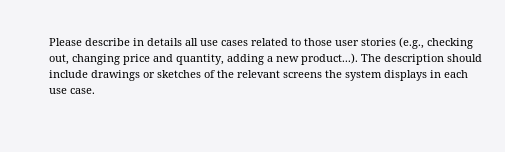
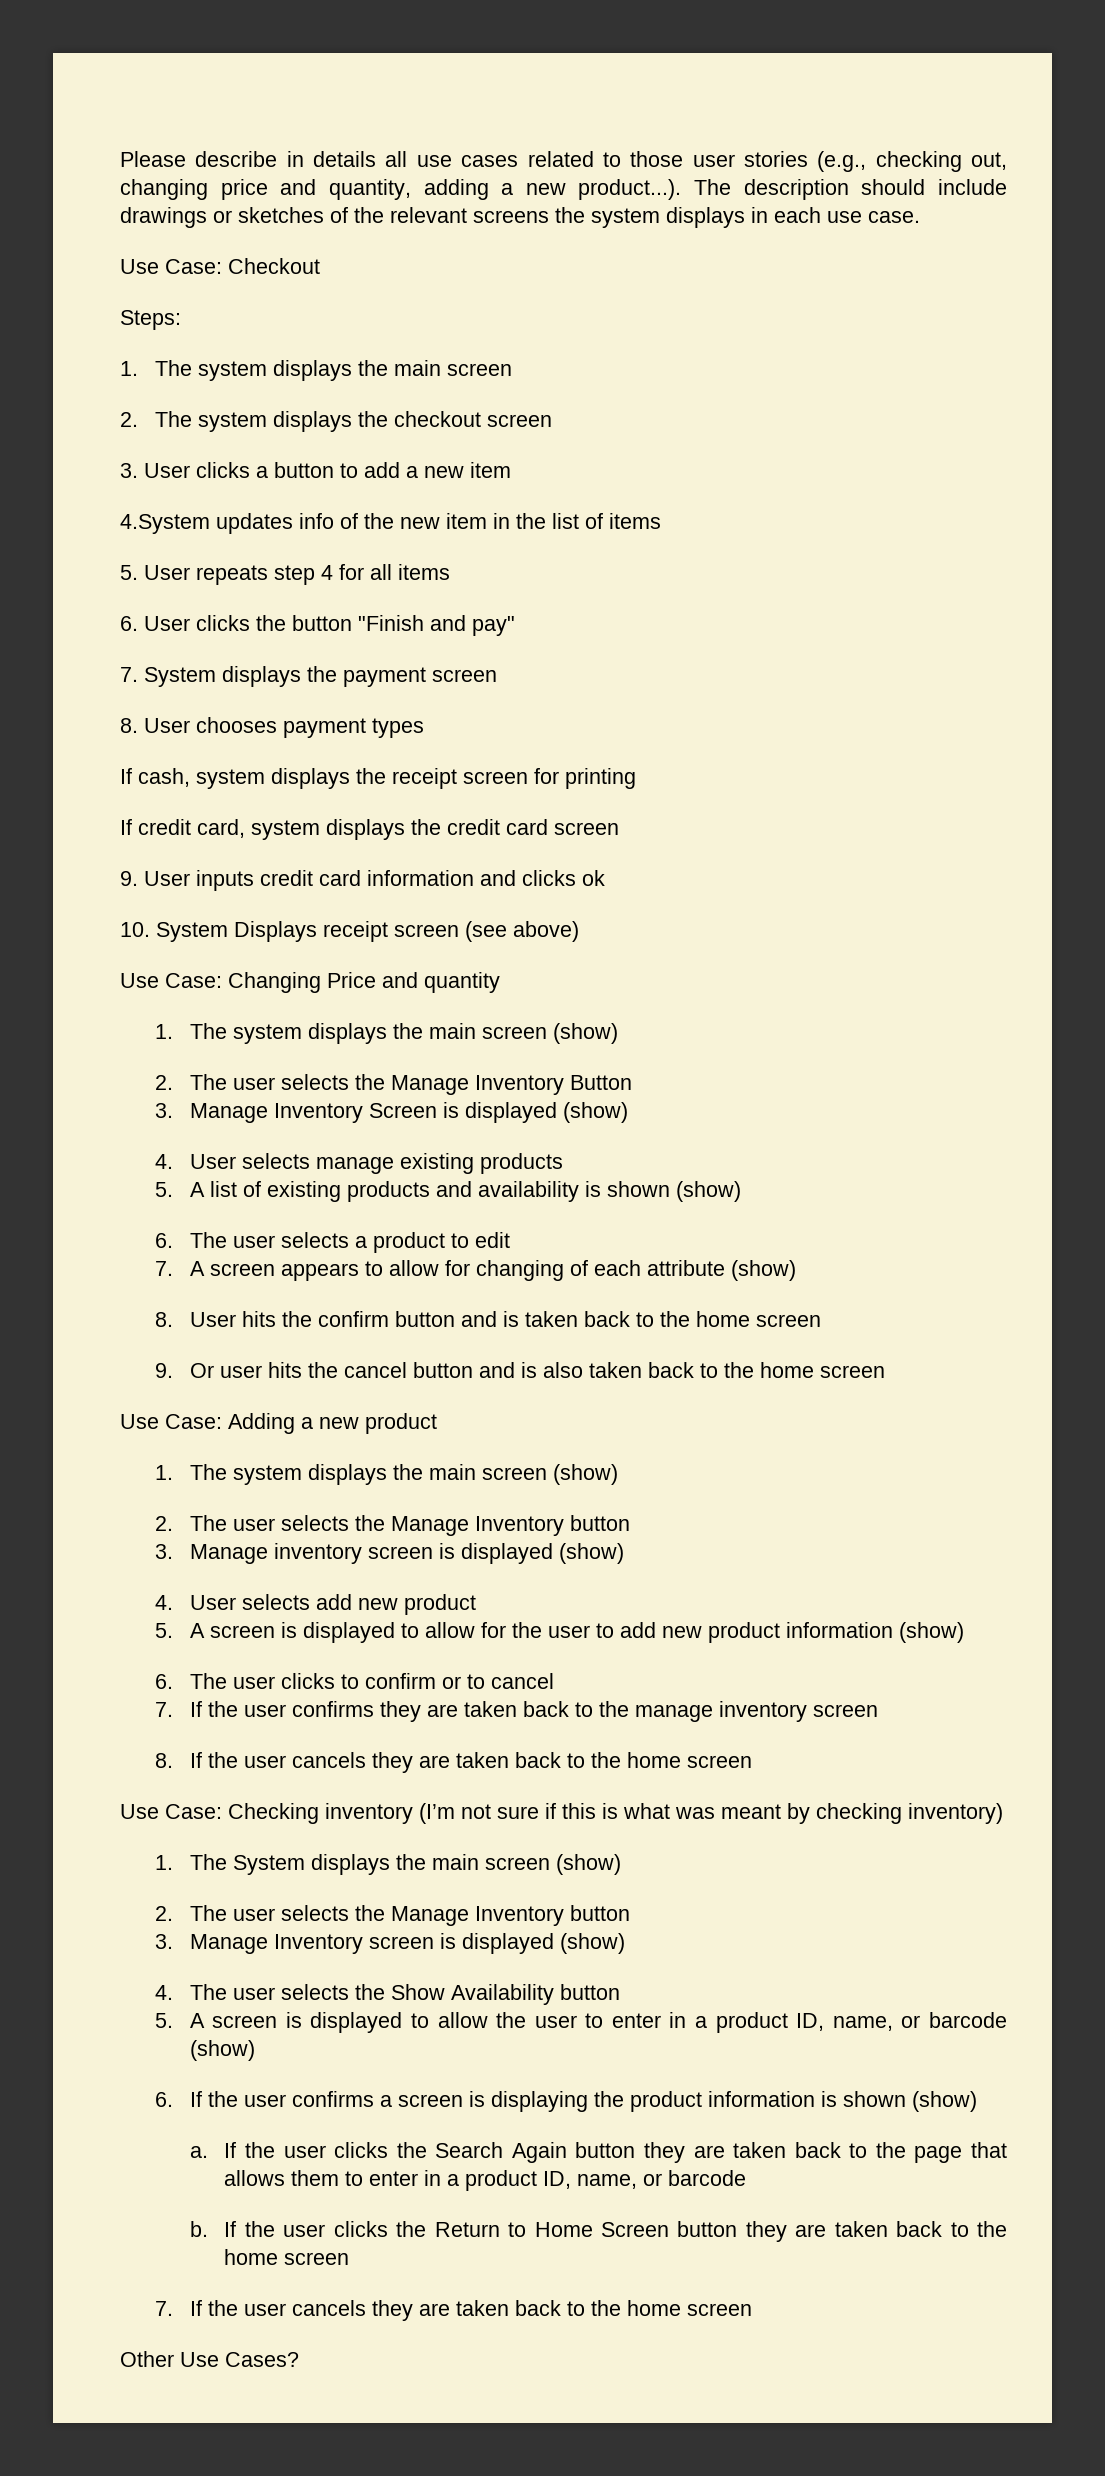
(95, 91) none -> [120,258,320,274] [120,310,181,330] [120,360,512,381] [120,411,552,432] [120,462,511,478] [120,513,661,534] [120,564,450,585] [120,615,515,636] [120,666,497,687] [120,717,424,738] [120,768,636,789] [120,819,619,840] [120,870,605,891] [120,921,579,942] [120,972,500,993] [154,1023,618,1044] [154,1074,632,1095] [154,1102,628,1123] [154,1153,563,1174] [154,1181,741,1202] [154,1232,510,1253] [154,1260,796,1281] [154,1311,821,1327] [154,1362,885,1378] [120,1413,437,1434] [154,1464,618,1485] [154,1515,630,1536] [154,1543,624,1564] [154,1594,476,1615] [154,1622,964,1643] [154,1673,554,1689] [154,1701,878,1722] [154,1752,752,1773] [120,1803,1003,1824] [154,1854,621,1875] [154,1905,630,1926] [154,1933,625,1954] [154,1984,620,2005] [154,2012,1007,2033] [189,2040,255,2061] [154,2091,977,2112] [189,2142,1007,2163] [224,2170,747,2191] [189,2221,1007,2242] [224,2249,350,2265] [154,2300,752,2321] [120,2351,299,2367] // Use Case: Checkout // Steps: // 1. The system displays the main screen // 2. The system displays the checkout screen // 3. User clicks a button to add a new item // 4.System updates info of the new item in the list of items // 5. User repeats step 4 for all items // 6. User clicks the button "Finish and pay" // 7. System displays the payment screen // 8. User chooses payment types // If cash, system displays the receipt screen for printing // If credit card, system displays the credit card screen // 9. User inputs credit card information and clicks ok // 10. System Displays receipt screen (see above) // Use Case: Changing Price and quantity // 1. The system displays the main screen (show) // 2. The user selects the Manage Inventory Button // 3. Manage Inventory Screen is displayed (show) // 4. User selects manage existing products // 5. A list of existing products and availability is shown (show) // 6. The user selects a product to edit // 7. A screen appears to allow for changing of each attribute (show) // 8. User hits the confirm button and is taken back to the home screen // 9. Or user hits the cancel button and is also taken back to the home screen // Use Case: Adding a new product // 1. The system displays the main screen (show) // 2. The user selects the Manage Inventory button // 3. Manage inventory screen is displayed (show) // 4. User selects add new product // 5. A screen is displayed to allow for the user to add new product information (show) // 6. The user clicks to confirm or to cancel // 7. If the user confirms they are taken back to the manage inventory screen // 8. If the user cancels they are taken back to the home screen // Use Case: Checking inventory (I’m not sure if this is what was meant by checking inventory) // 1. The System displays the main screen (show) // 2. The user selects the Manage Inventory button // 3. Manage Inventory screen is displayed (show) // 4. The user selects the Show Availability button // 5. A screen is displayed to allow the user to enter in a product ID, name, or barcode (show) // 6. If the user confirms a screen is displaying the product information is shown (show) // a. If the user clicks the Search Again button they are taken back to the page that allows them to enter in a product ID, name, or barcode // b. If the user clicks the Return to Home Screen button they are taken back to the home screen // 7. If the user cancels they are taken back to the home screen // Other Use Cases?

